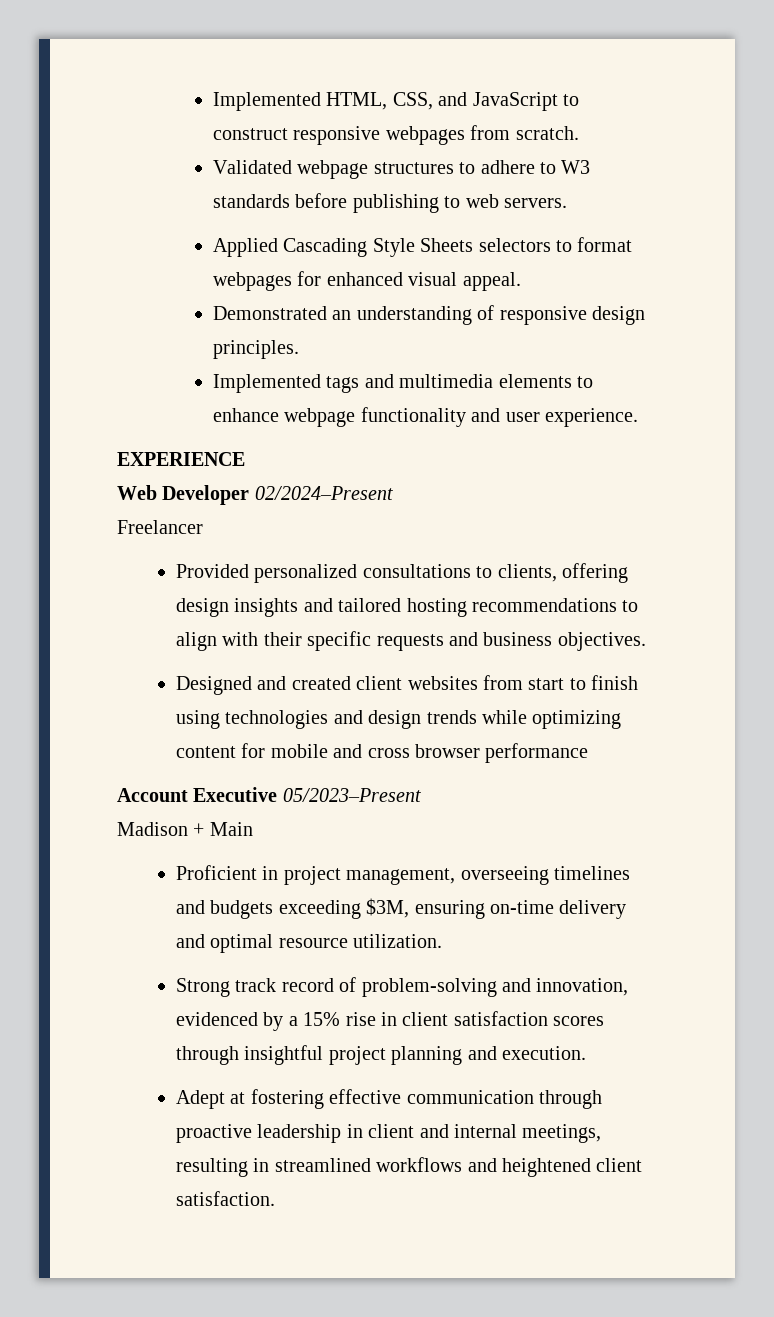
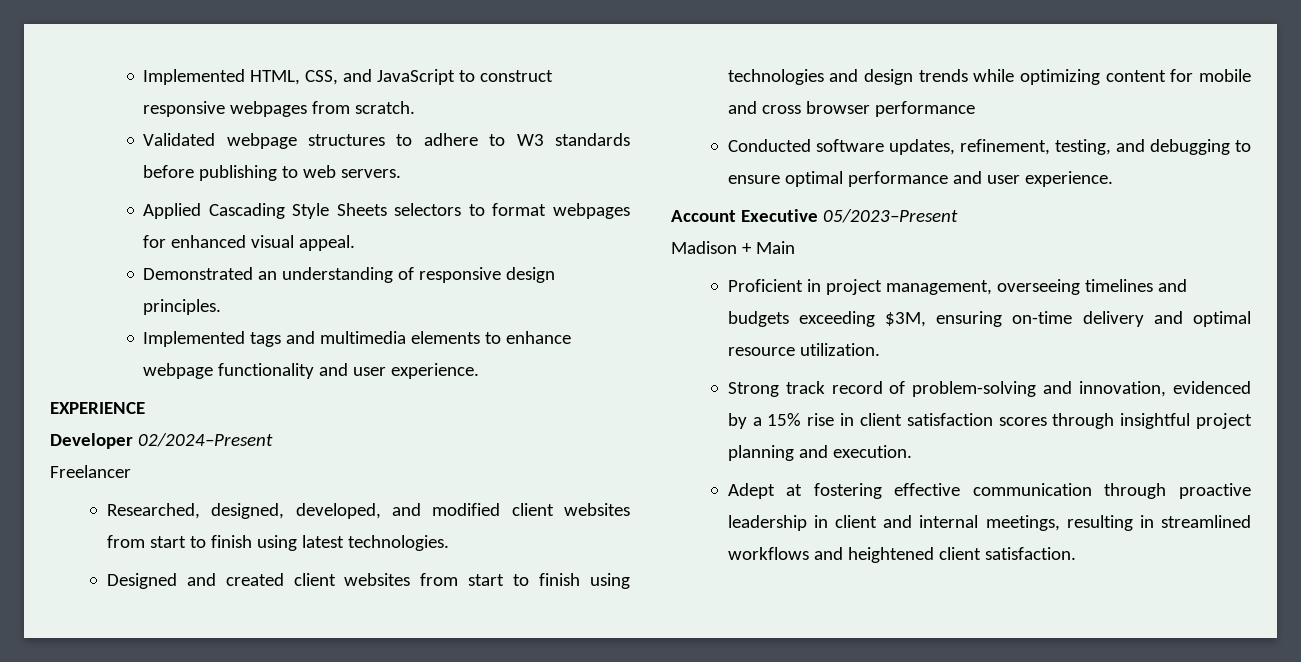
[117,485,157,500] Web -> (145, 408) none
[176,563,629,583] [176,598,639,617] [176,631,646,651] Provided personalized consultations to clients, offering design insights and tailored hosting recommendations to align with their specific requests and business objectives. -> [106,503,630,519] [106,535,449,551] Researched, designed, developed, and modified client websites from start to finish using latest technologies.
(589, 753) none -> [727,139,1251,155] [727,171,1113,187] // Conducted software updates, refinement, testing, and debugging to ensure optimal performance and user experience.

